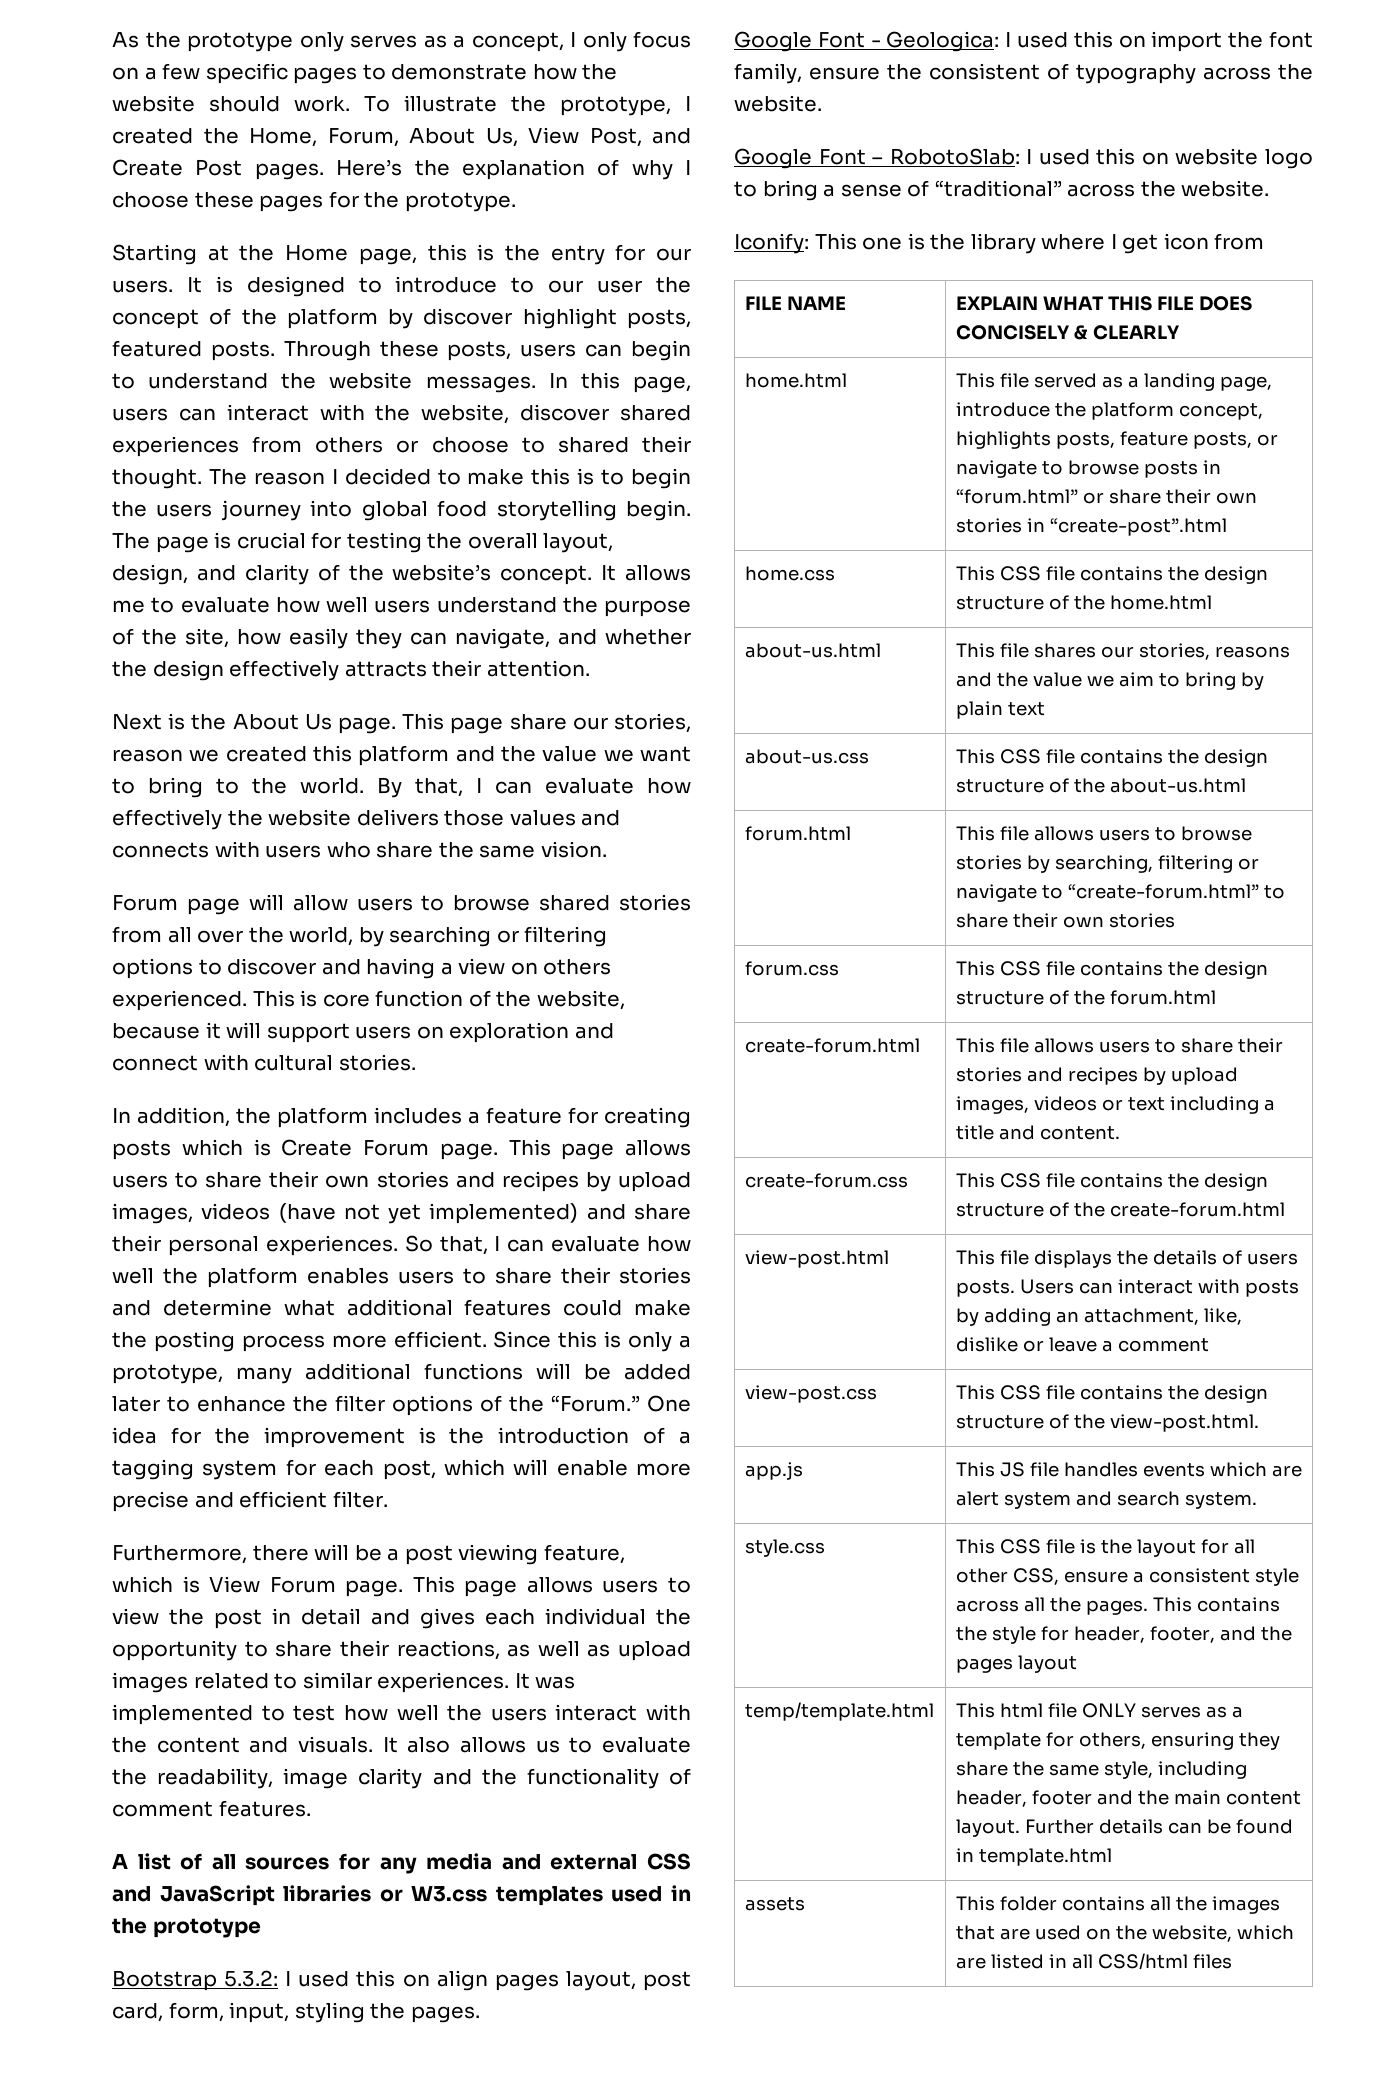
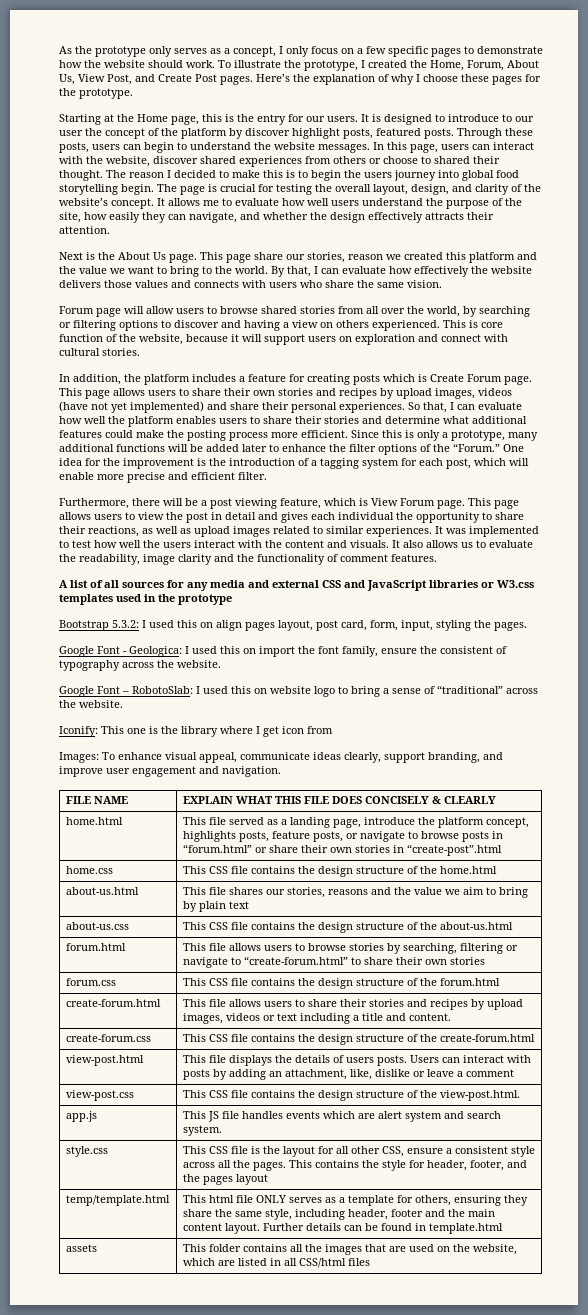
(1265, 241) none -> [59,752,503,763] [59,766,281,777] // Images: To enhance visual appeal, communicate ideas clearly, support branding, and improve user engagement and navigation.

